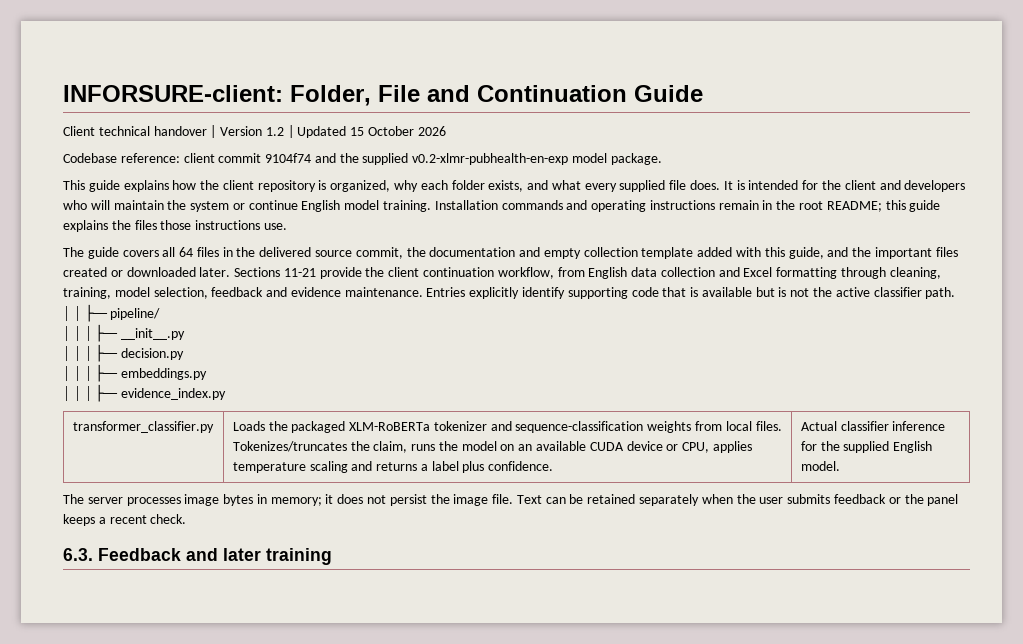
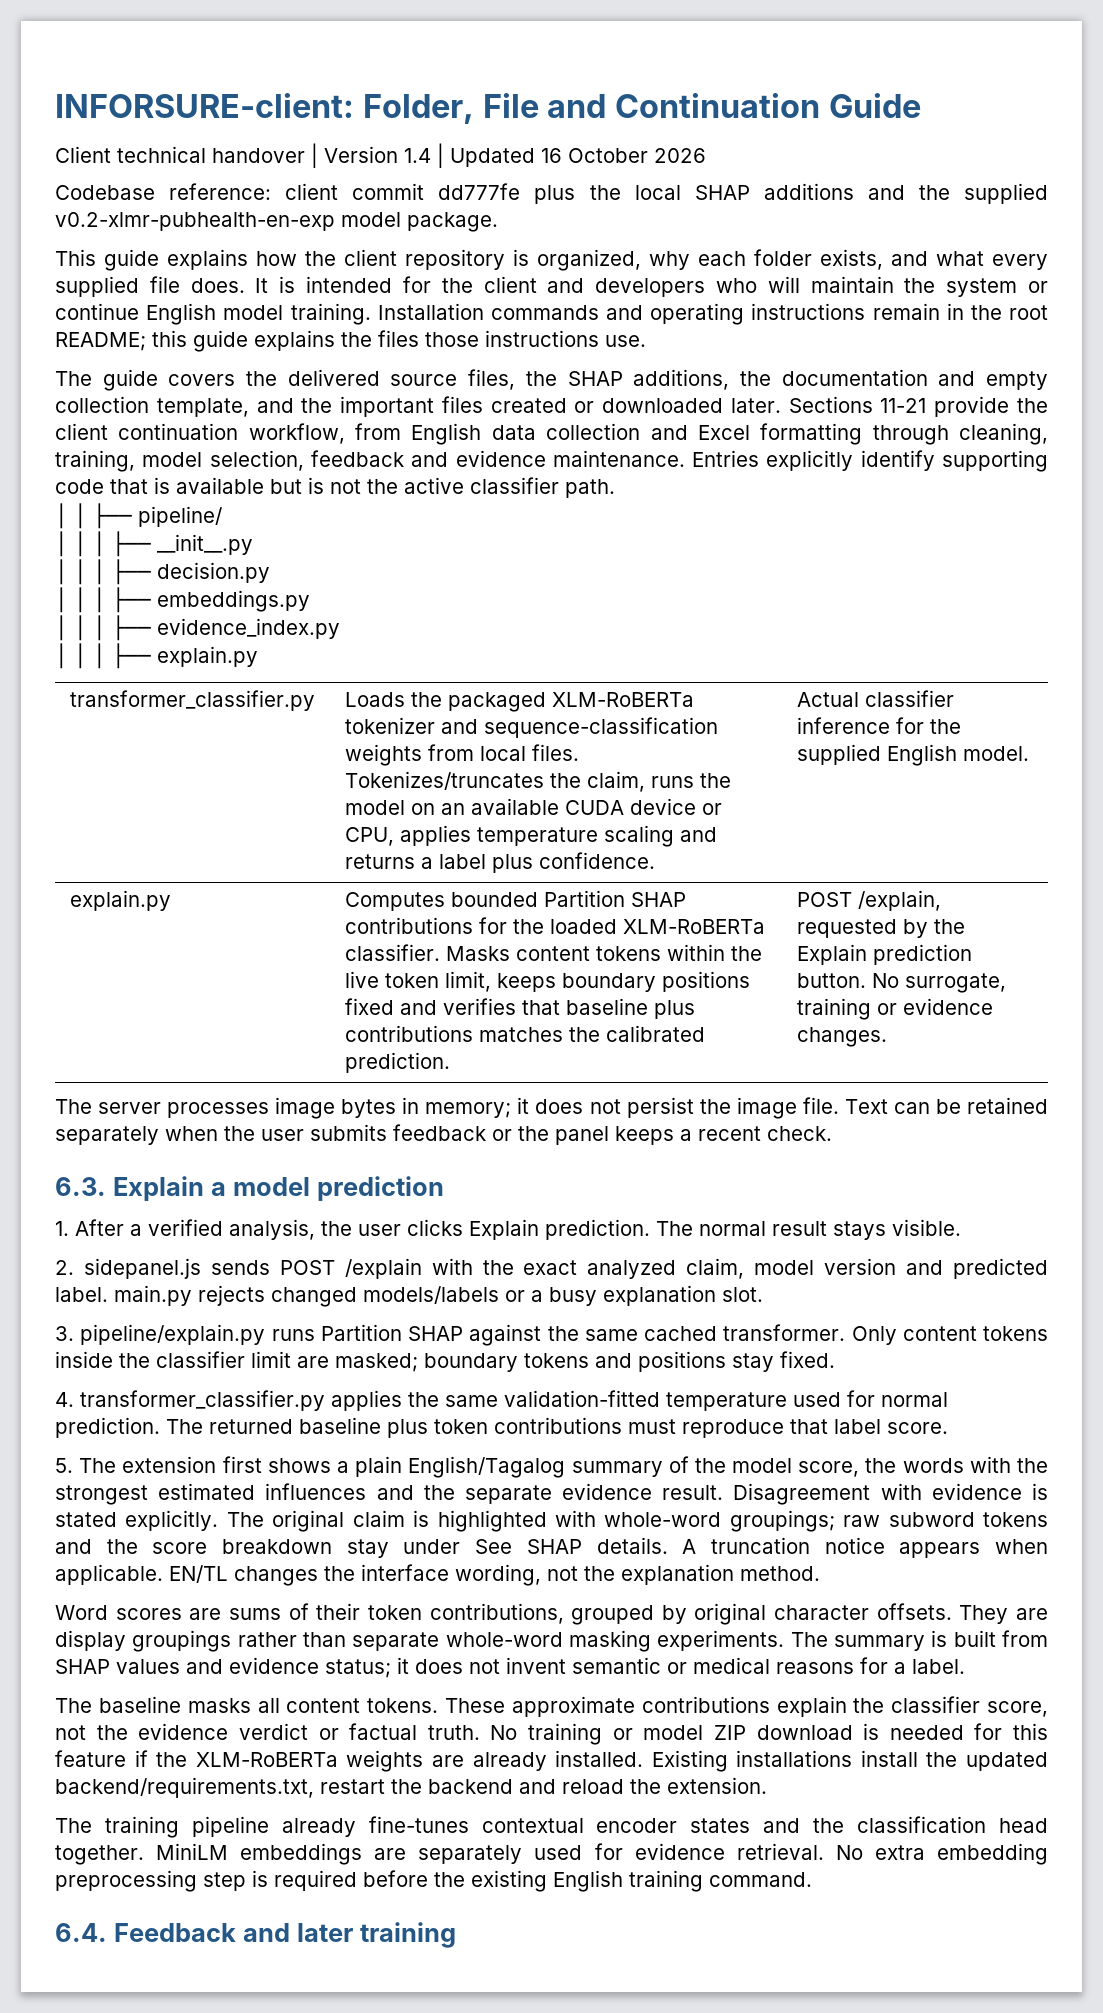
[265,127,284,136] 1.2 -> [404,148,431,163] 1.4
[350,127,365,136] 15 -> [541,148,562,163] 16
[265,153,312,163] 9104f74 -> [438,183,854,204] dd777fe plus the local SHAP additions
[162,247,403,259] all 64 files in the delivered source commit, -> [246,369,730,390] the delivered source files, the SHAP additions,
[641,247,824,259] template added with this guide, -> [156,398,249,417] template,
(227, 394) none -> [55,643,258,669] // │ │ │ ├── explain.py
(840, 466) none -> [69,890,171,911] [344,890,686,911] [344,917,765,934] [344,944,762,961] [344,971,750,992] [344,998,695,1019] [344,1025,705,1042] [344,1052,450,1073] [796,890,941,911] [796,919,965,938] [796,944,972,965] [796,973,1006,993] [796,998,993,1020] [796,1027,887,1047] // explain.py | Computes bounded Partition SHAP contributions for the loaded XLM-RoBERTa classifier. Masks content tokens within the live token limit, keeps boundary positions fixed and verifies that baseline plus contributions matches the calibrated prediction. | POST /explain, requested by the Explain prediction button. No surrogate, training or evidence changes.
(93, 554) none -> [112,1176,444,1201] [55,1219,961,1240] [55,1258,1048,1279] [55,1285,763,1307] [55,1324,1048,1346] [55,1351,835,1372] [55,1390,948,1411] [55,1417,948,1438] [55,1456,1048,1478] [55,1483,1048,1505] [55,1510,1048,1532] [55,1537,1049,1558] [55,1564,820,1586] [55,1603,1048,1625] [55,1630,1049,1652] [55,1657,965,1678] [55,1696,1048,1717] [55,1723,1048,1745] [55,1750,1048,1772] [55,1777,767,1798] [55,1816,1048,1838] [55,1843,1048,1865] [55,1870,812,1892] [55,1923,107,1942] Explain a model prediction // 1. After a verified analysis, the user clicks Explain prediction. The normal result stays visible. // 2. sidepanel.js sends POST /explain with the exact analyzed claim, model version and predicted label. main.py rejects changed models/labels or a busy explanation slot. // 3. pipeline/explain.py runs Partition SHAP against the same cached transformer. Only content tokens inside the classifier limit are masked; boundary tokens and positions stay fixed. // 4. transformer_classifier.py applies the same validation-fitted temperature used for normal prediction. The returned baseline plus token contributions must reproduce that label score. // 5. The extension first shows a plain English/Tagalog summary of the model score, the words with the strongest estimated influences and the separate evidence result. Disagreement with evidence is stated explicitly. The original claim is highlighted with whole-word groupings; raw subword tokens and the score breakdown stay under See SHAP details. A truncation notice appears when applicable. EN/TL changes the interface wording, not the explanation method. // Word scores are sums of their token contributions, grouped by original character offsets. They are display groupings rather than separate whole-word masking experiments. The summary is built from SHAP values and evidence status; it does not invent semantic or medical reasons for a label. // The baseline masks all content tokens. These approximate contributions explain the classifier score, not the evidence verdict or factual truth. No training or model ZIP download is needed for this feature if the XLM-RoBERTa weights are already installed. Existing installations install the updated backend/requirements.txt, restart the backend and reload the extension. // The training pipeline already fine-tunes contextual encoder states and the classification head together. MiniLM embeddings are separately used for evidence retrieval. No extra embedding preprocessing step is required before the existing English training command. // 6.4.

